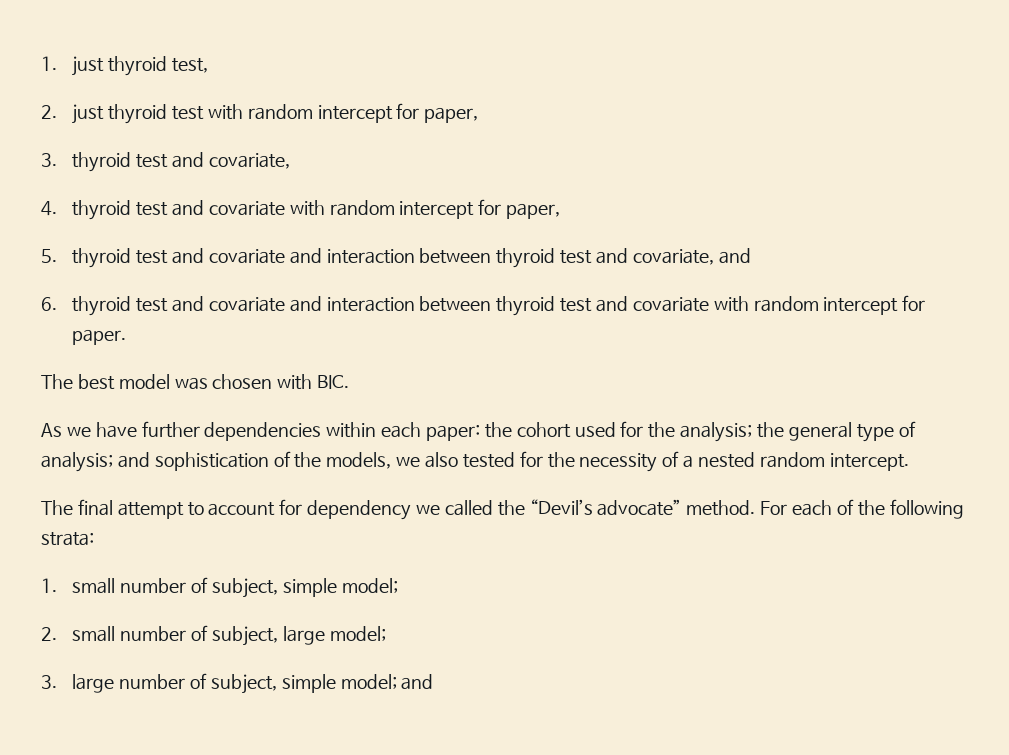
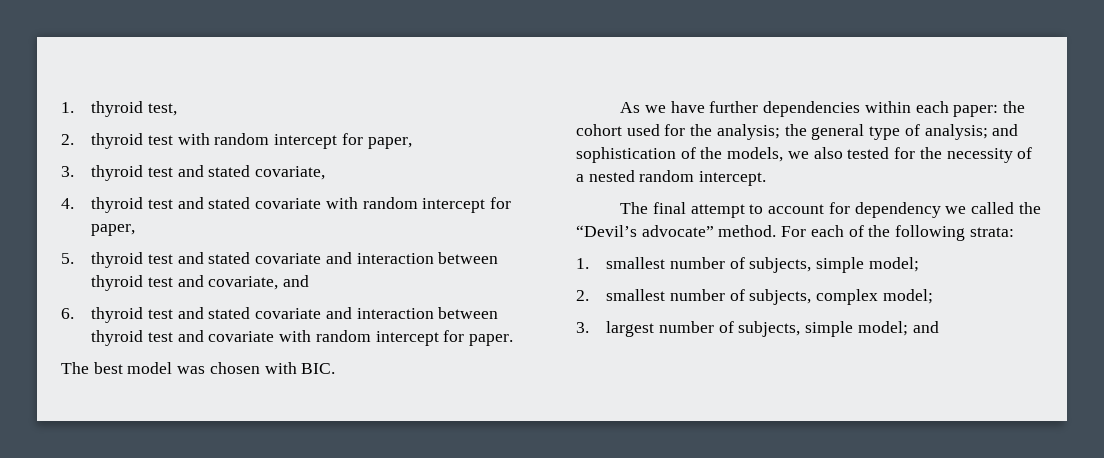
[41,56,105,76] 1. just -> [61,102,74,113] 1.
[72,104,105,124] just -> (74, 139) none
(204, 160) none -> [208,165,251,177] stated
(204, 208) none -> [208,197,251,209] stated
(204, 256) none -> [208,252,251,264] stated
(204, 304) none -> [208,307,251,319] stated
[72,577,278,598] small number of subject, -> [606,257,812,273] smallest number of subjects,
[72,625,325,646] small number of subject, large -> [606,289,879,305] smallest number of subjects, complex
[72,673,277,694] large number of subject, -> [606,321,801,337] largest number of subjects,

